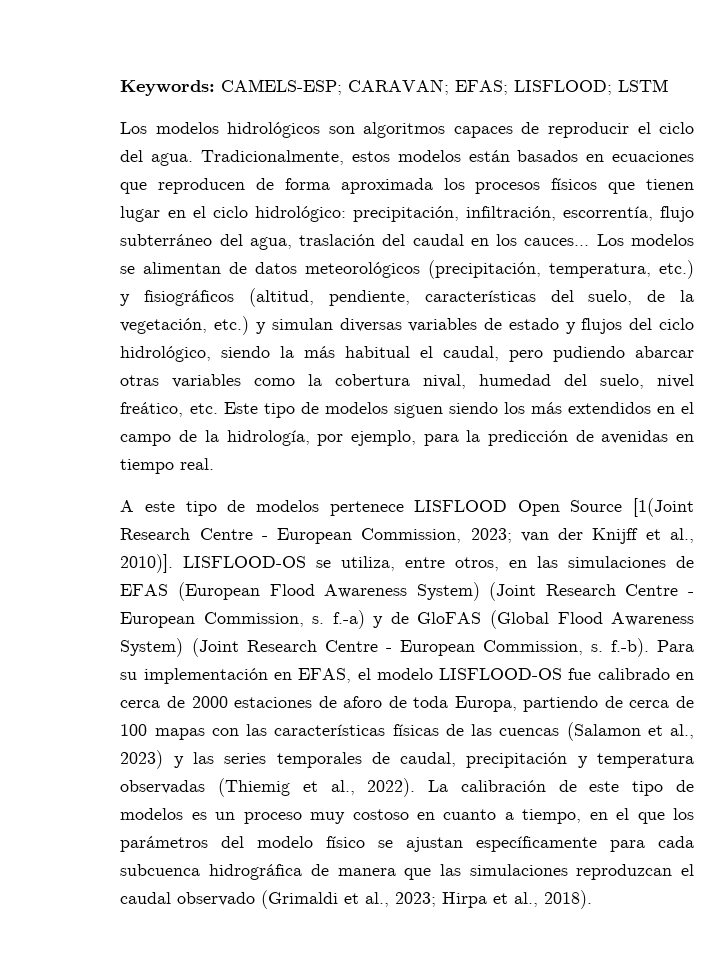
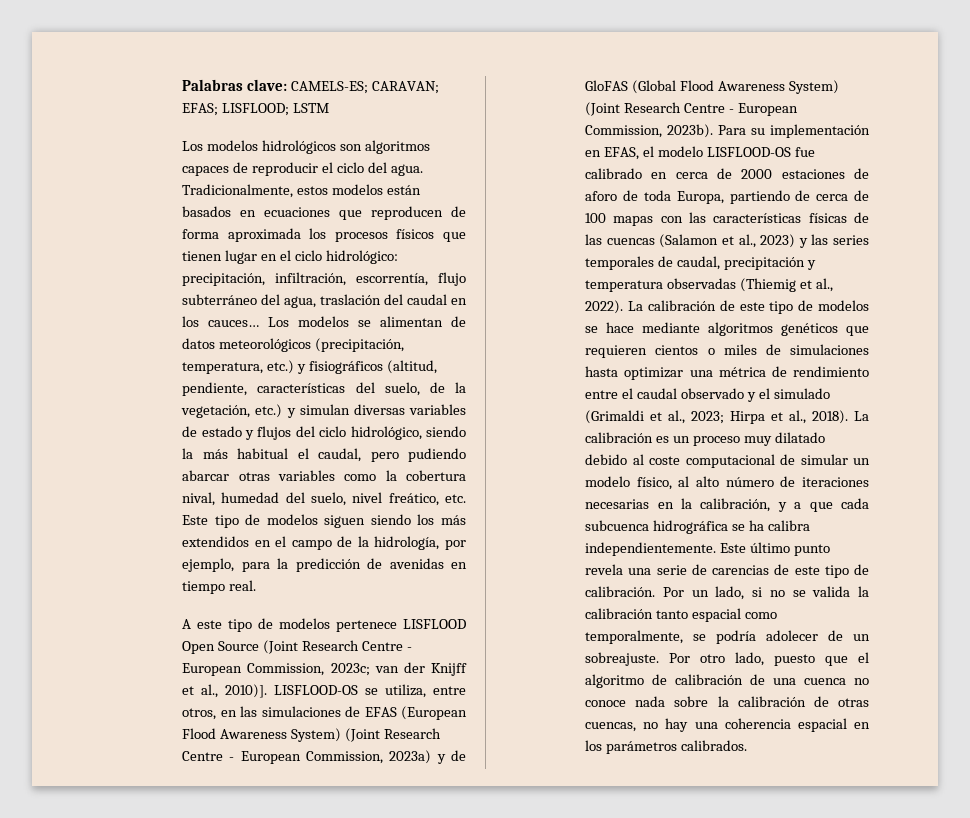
[120,79,343,96] Keywords: CAMELS-ESP; -> [182,79,369,94] Palabras clave: CAMELS-ES;
[633,498,695,517] [120,528,512,544] [1(Joint Research Centre - European Commission, 2023; -> [263,640,412,654] [182,663,370,676] (Joint Research Centre - European Commission, 2023c;
[312,610,365,629] s. f.-a) -> [389,750,432,764] 2023a)
[590,638,649,657] s. f.-b). -> [667,124,714,138] 2023b).
[191,808,695,824] [120,836,695,852] [120,864,695,880] [120,892,256,906] es un proceso muy costoso en cuanto a tiempo, en el que los parámetros del modelo físico se ajustan específicamente para cada subcuenca hidrográfica de manera que las simulaciones reproduzcan el caudal observado -> [585,322,869,336] [585,344,869,358] [585,366,869,380] [585,388,830,402] se hace mediante algoritmos genéticos que requieren cientos o miles de simulaciones hasta optimizar una métrica de rendimiento entre el caudal observado y el simulado
(593, 899) none -> [854,411,870,421] [585,432,825,446] [585,454,870,468] [585,476,869,490] [585,498,869,512] [585,520,810,534] [585,542,830,556] [585,564,870,578] [585,586,870,600] [585,608,777,622] [585,630,870,644] [585,652,869,666] [585,674,869,688] [585,696,869,707] [585,718,870,732] [585,740,748,754] La calibración es un proceso muy dilatado debido al coste computacional de simular un modelo físico, al alto número de iteraciones necesarias en la calibración, y a que cada subcuenca hidrográfica se ha calibra independientemente. Este último punto revela una serie de carencias de este tipo de calibración. Por un lado, si no se valida la calibración tanto espacial como temporalmente, se podría adolecer de un sobreajuste. Por otro lado, puesto que el algoritmo de calibración de una cuenca no conoce nada sobre la calibración de otras cuencas, no hay una coherencia espacial en los parámetros calibrados.

